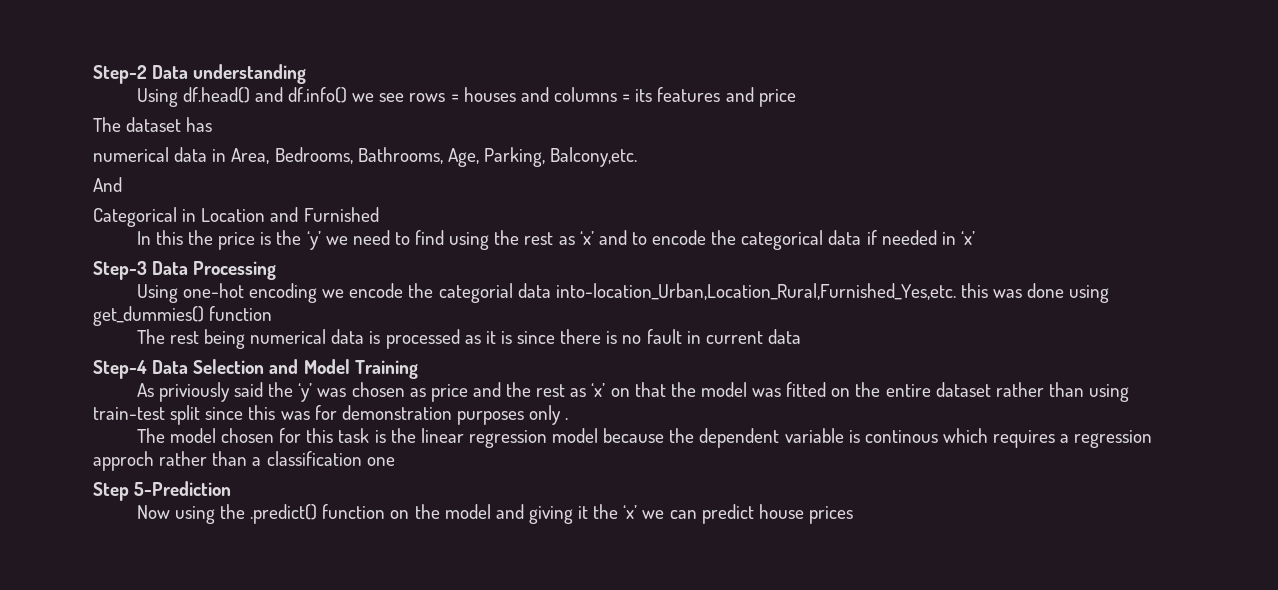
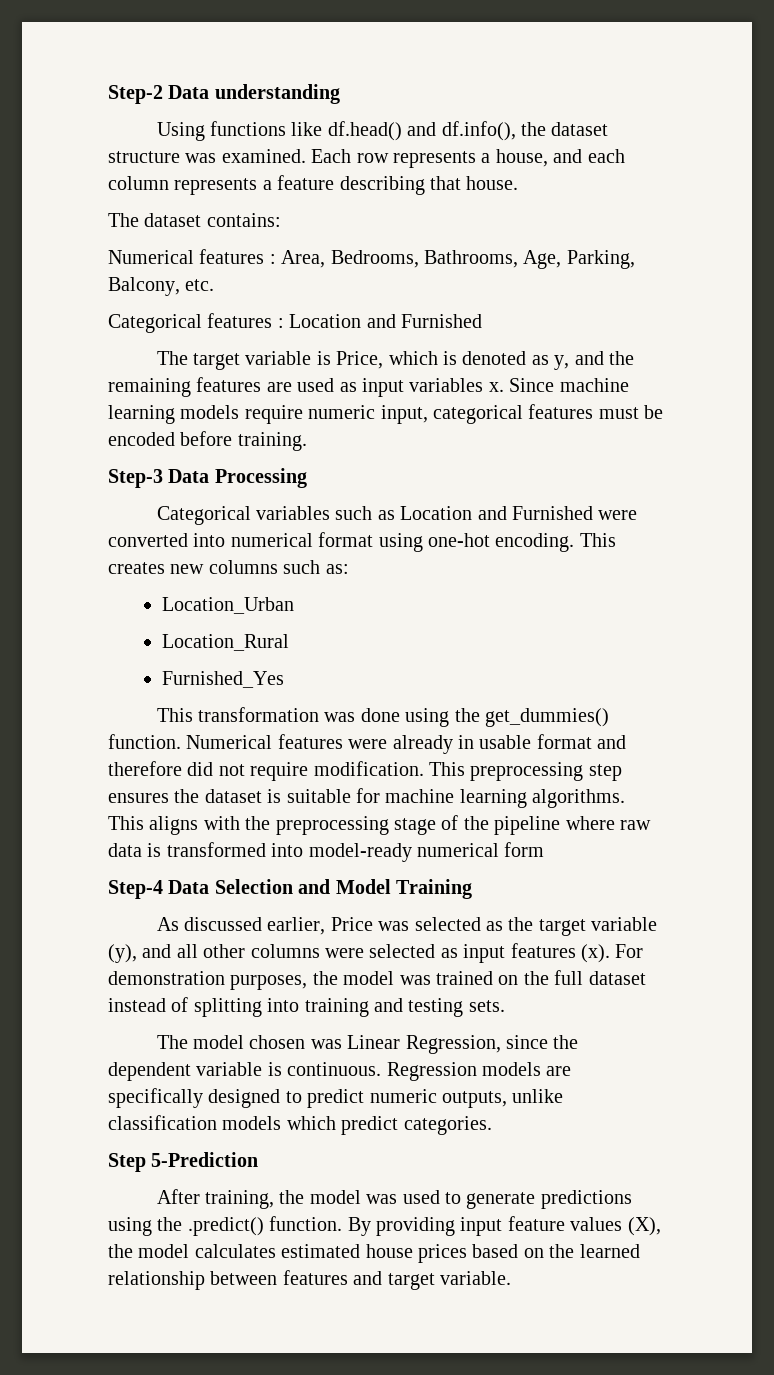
[182,87,796,107] [93,117,213,132] [93,147,227,162] df.head() and df.info() we see rows = houses and columns = its features and price // The dataset has // numerical data in -> [209,121,609,141] [108,149,625,168] [108,175,519,195] [108,213,281,227] [108,249,276,264] functions like df.head() and df.info(), the dataset structure was examined. Each row represents a house, and each column represents a feature describing that house. // The dataset contains: // Numerical features :
[550,147,638,167] [93,177,122,192] [93,207,197,227] Balcony,etc. // And // Categorical in -> [108,277,215,296] [108,313,284,333] Balcony, etc. // Categorical features :
[136,230,975,250] [93,261,277,280] [136,283,1110,303] [93,306,273,326] [136,329,801,349] In this the price is the ‘y’ we need to find using the rest as ‘x’ and to encode the categorical data if needed in ‘x’ // Step-3 Data Processing // Using one-hot encoding we encode the categorial data into-location_Urban,Location_Rural,Furnished_Yes,etc. this was done using get_dummies() function // The rest being numerical data is processed as it is since there is no fault in current data -> [156,351,634,370] [108,377,629,397] [108,404,664,424] [108,431,307,451] [108,468,307,488] [156,506,638,525] [108,532,616,552] [108,560,349,574] [162,597,295,614] [162,634,290,651] [162,671,285,688] [156,707,609,727] [108,734,627,754] [108,761,622,781] [108,788,626,808] [108,815,651,835] [108,842,545,862] The target variable is Price, which is denoted as y, and the remaining features are used as input variables x. Since machine learning models require numeric input, categorical features must be encoded before training. // Step-3 Data Processing // Categorical variables such as Location and Furnished were converted into numerical format using one-hot encoding. This creates new columns such as: // Location_Urban // Location_Rural // Furnished_Yes // This transformation was done using the get_dummies() function. Numerical features were already in usable format and therefore did not require modification. This preprocessing step ensures the dataset is suitable for machine learning algorithms. This aligns with the preprocessing stage of the pipeline where raw data is transformed into model-ready numerical form
[158,382,1130,402] [93,405,569,425] [136,428,1153,448] [93,451,395,471] [93,481,232,501] [136,504,853,524] priviously said the ‘y’ was chosen as price and the rest as ‘x’ on that the model was fitted on the entire dataset rather than using train-test split since this was for demonstration purposes only . // The model chosen for this task is the linear regression model because the dependent variable is continous which requires a regression approch rather than a classification one // Step 5-Prediction // Now using the .predict() function on the model and giving it the ‘x’ we can predict house prices -> [183,917,658,936] [108,943,644,963] [108,970,646,990] [108,997,505,1017] [156,1035,579,1054] [108,1062,572,1081] [108,1088,564,1108] [108,1115,492,1135] [108,1152,259,1172] [156,1189,632,1209] [108,1216,661,1236] [108,1244,640,1263] [108,1270,511,1290] discussed earlier, Price was selected as the target variable (y), and all other columns were selected as input features (x). For demonstration purposes, the model was trained on the full dataset instead of splitting into training and testing sets. // The model chosen was Linear Regression, since the dependent variable is continuous. Regression models are specifically designed to predict numeric outputs, unlike classification models which predict categories. // Step 5-Prediction // After training, the model was used to generate predictions using the .predict() function. By providing input feature values (X), the model calculates estimated house prices based on the learned relationship between features and target variable.

